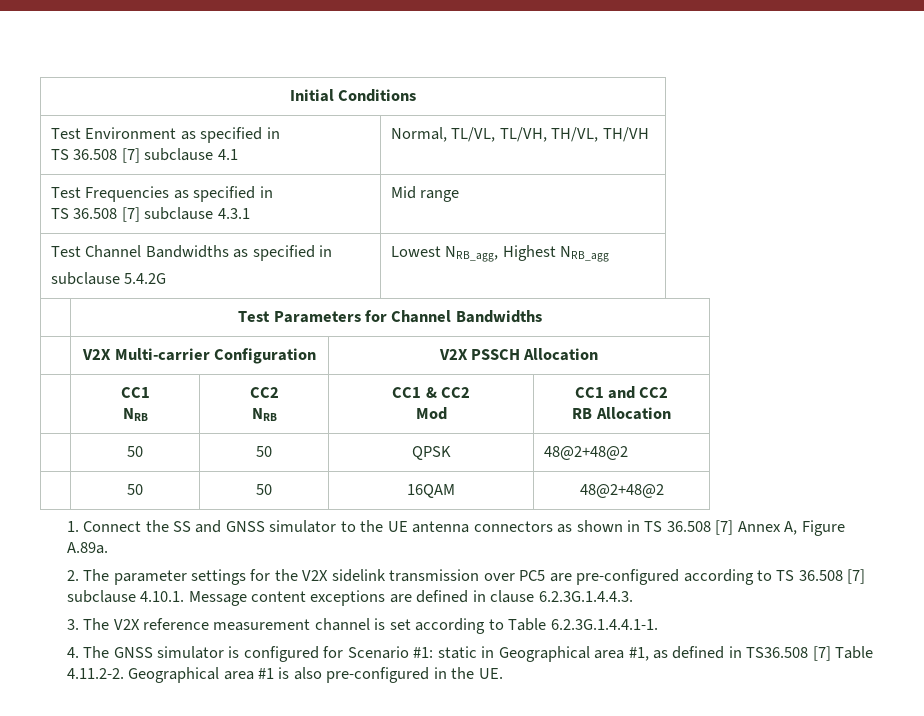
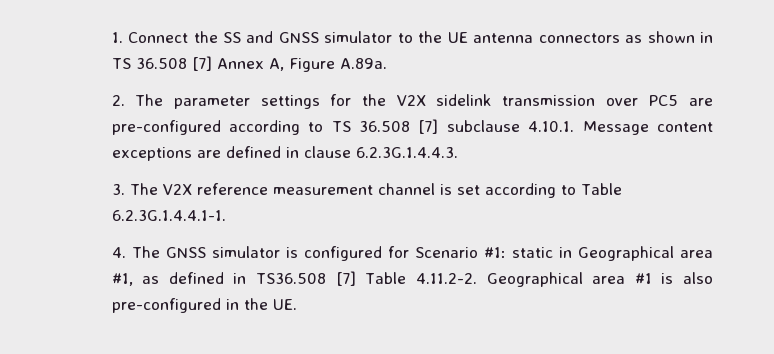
[289,89,417,102] [50,127,280,143] [50,148,238,163] [390,127,649,142] [50,186,273,202] [50,207,250,222] [390,186,460,202] [50,245,333,261] [50,272,167,285] [390,245,610,262] [238,310,542,323] [82,348,316,364] [438,348,599,361] [120,387,150,398] [122,408,148,421] [249,387,279,398] [251,408,277,421] [392,387,470,398] [415,407,447,420] [574,386,669,399] [572,407,671,420] [127,446,143,457] [256,446,272,457] [411,446,451,460] [543,446,628,460] [127,484,143,495] [256,484,272,495] [406,484,455,498] [579,484,664,498] Initial Conditions // Test Environment as specified in // TS 36.508 [7] subclause 4.1 | Normal, TL/VL, TL/VH, TH/VL, TH/VH // Test Frequencies as specified in // TS 36.508 [7] subclause 4.3.1 | Mid range // Test Channel Bandwidths as specified in // subclause 5.4.2G | Lowest NRB_agg, Highest NRB_agg // | Test Parameters for Channel Bandwidths // | V2X Multi-carrier Configuration | V2X PSSCH Allocation // | CC1 // NRB | CC2 // NRB | CC1 & CC2 // Mod | CC1 and CC2 // RB Allocation // | 50 | 50 | QPSK | 48@2+48@2 // | 50 | 50 | 16QAM | 48@2+48@2 // -> (111, 37) none

